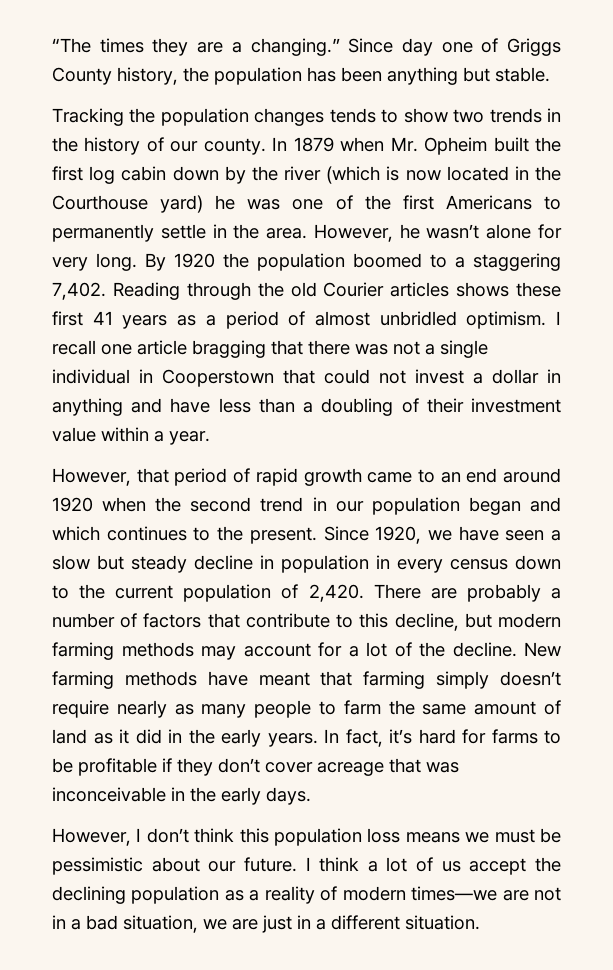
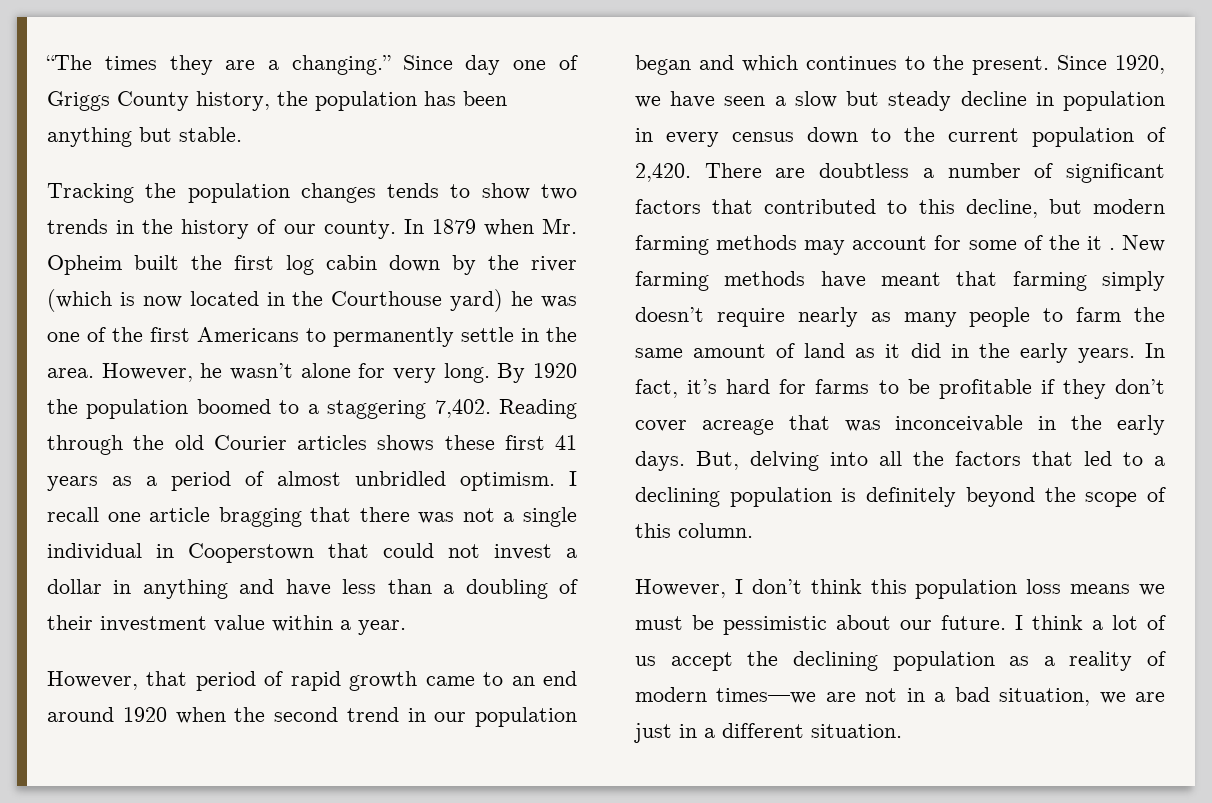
[466,584,541,602] probably -> [819,163,910,178] doubtless
[143,613,330,628] factors that contribute -> [1066,163,1165,183] [635,199,877,214] significant factors that contributed
[348,642,517,657] a lot of the decline. -> [968,235,1115,250] some of the it .
(311, 796) none -> [696,451,1165,471] [635,487,1166,507] [635,523,753,538] But, delving into all the factors that led to a declining population is definitely beyond the scope of this column.

